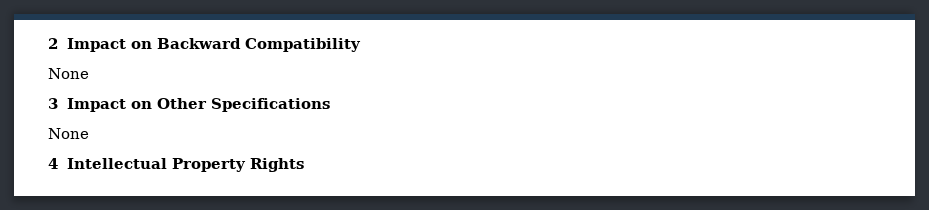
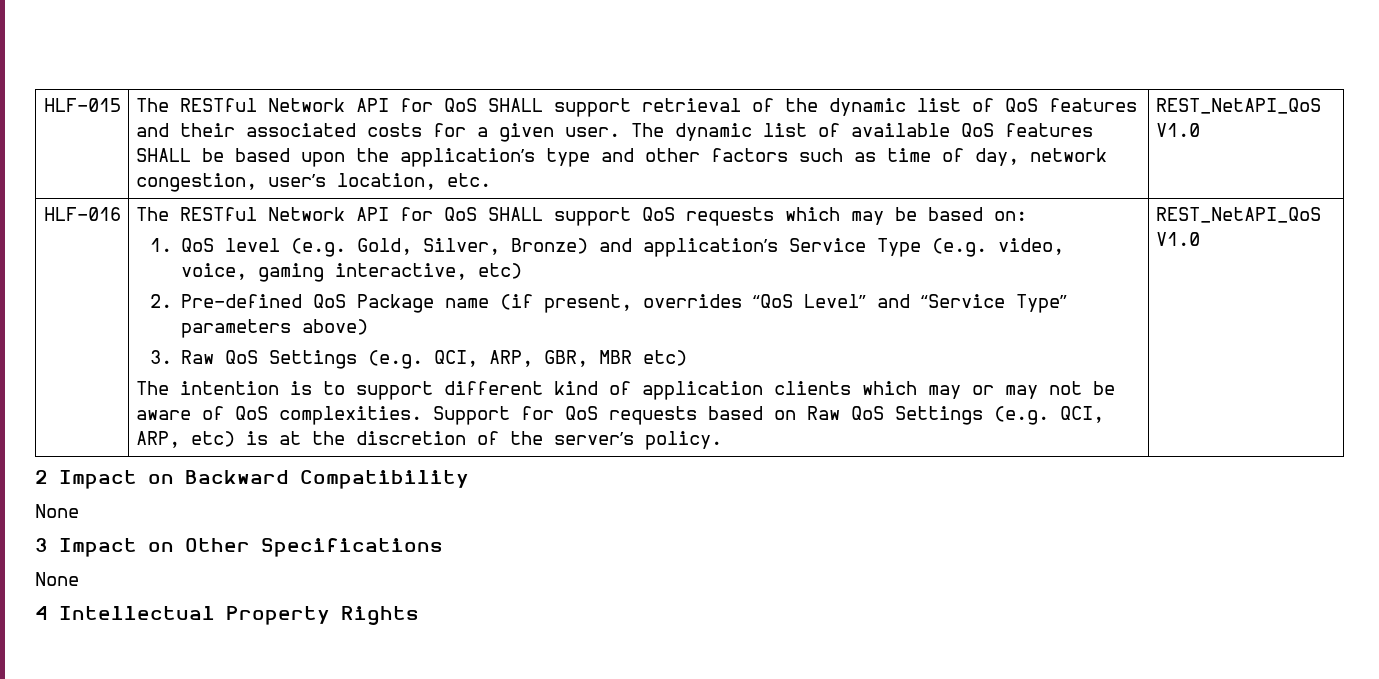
(48, 43) none -> [43,98,121,112] [135,98,1137,117] [135,123,1093,142] [135,148,1107,167] [135,173,491,192] [1155,98,1321,114] [1155,123,1200,137] [43,207,121,221] [135,207,1027,226] [150,238,1065,257] [181,263,523,282] [150,294,1068,313] [181,319,369,338] [150,350,688,369] [135,381,1115,400] [135,406,1104,425] [135,431,722,450] [1155,207,1321,223] [1155,232,1200,246] HLF-015 | The RESTful Network API for QoS SHALL support retrieval of the dynamic list of QoS features and their associated costs for a given user. The dynamic list of available QoS features SHALL be based upon the application’s type and other factors such as time of day, network congestion, user’s location, etc. | REST_NetAPI_QoS V1.0 // HLF-016 | The RESTful Network API for QoS SHALL support QoS requests which may be based on: // 1. QoS level (e.g. Gold, Silver, Bronze) and application’s Service Type (e.g. video, voice, gaming interactive, etc) // 2. Pre-defined QoS Package name (if present, overrides “QoS Level” and “Service Type” parameters above) // 3. Raw QoS Settings (e.g. QCI, ARP, GBR, MBR etc) // The intention is to support different kind of application clients which may or may not be aware of QoS complexities. Support for QoS requests based on Raw QoS Settings (e.g. QCI, ARP, etc) is at the discretion of the server’s policy. | REST_NetAPI_QoS V1.0 //

